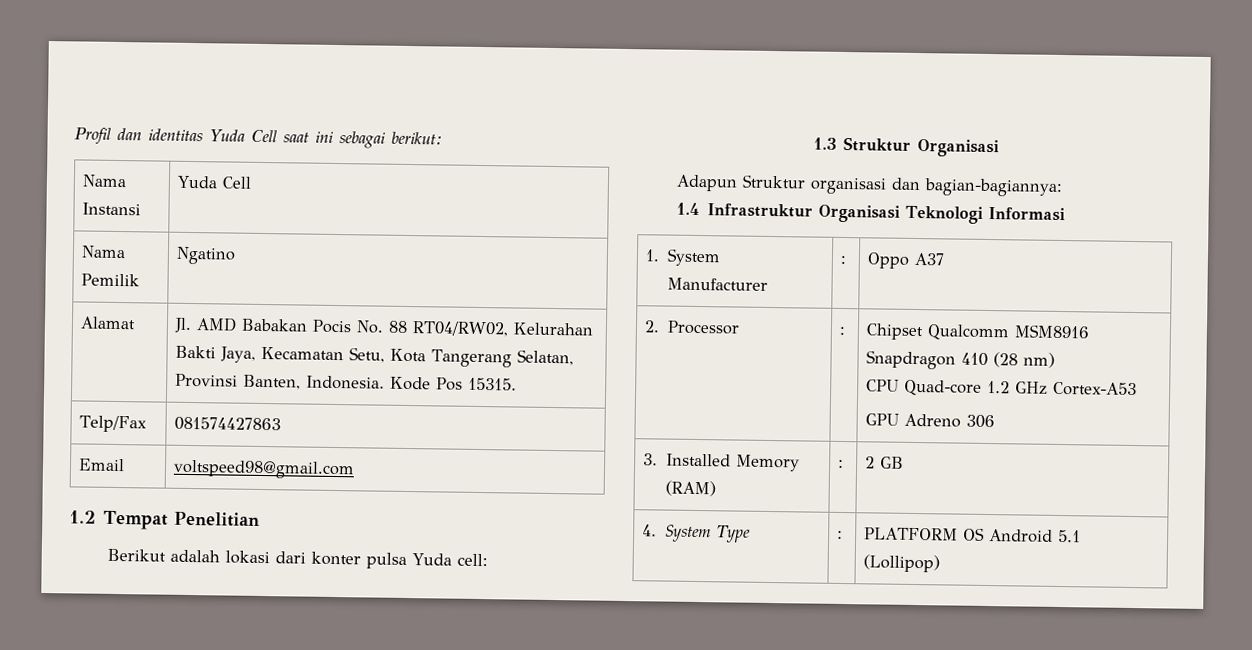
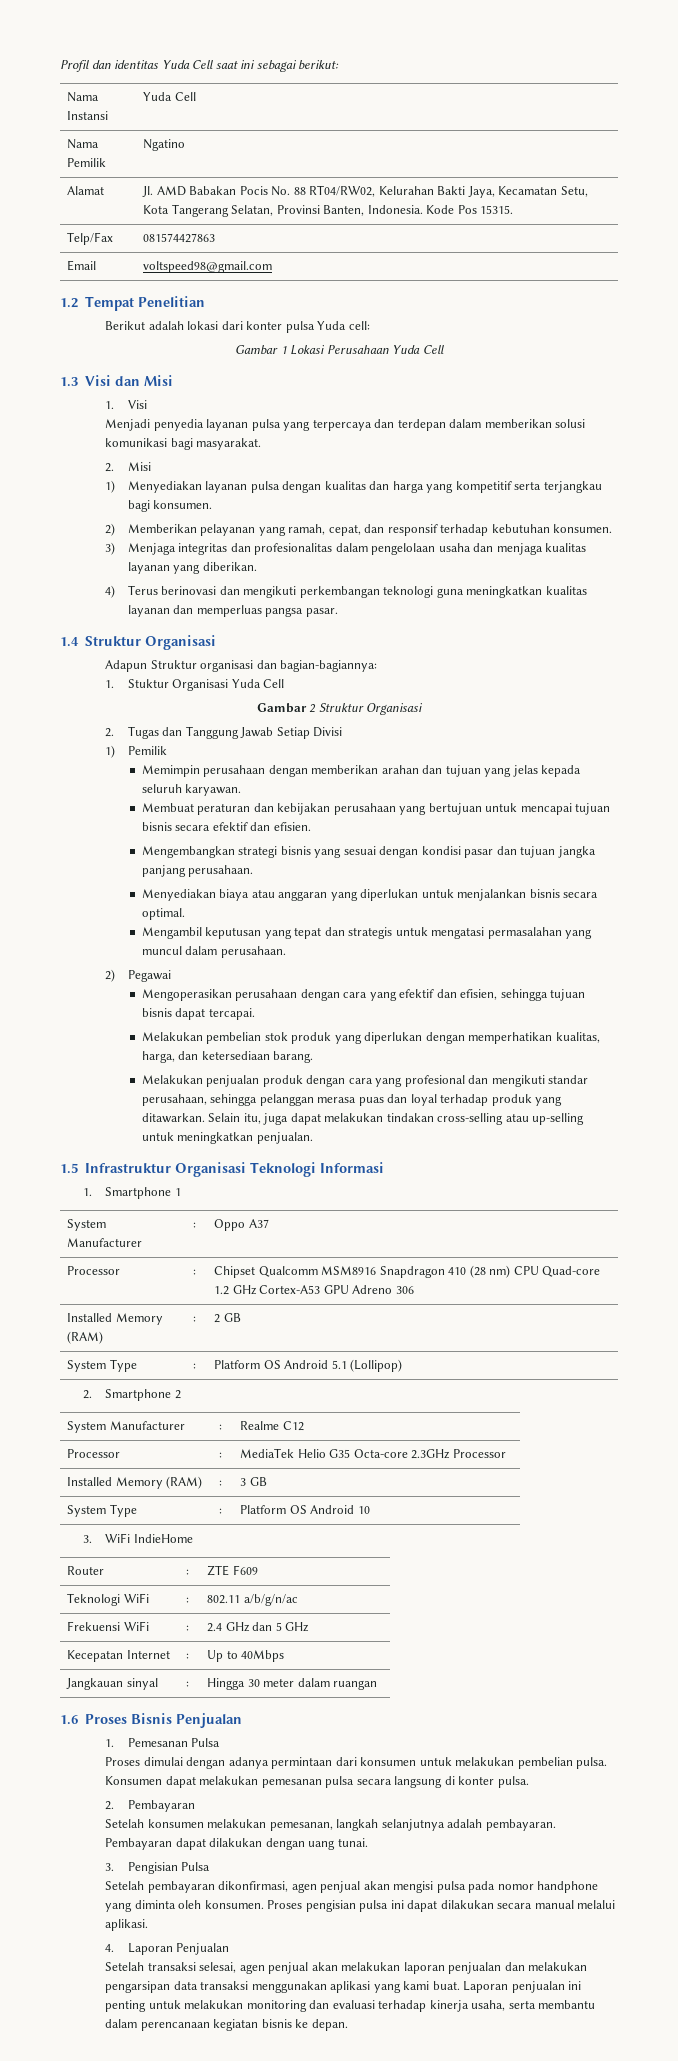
[813,137,837,150] 1.3 -> [235,345,444,355] [60,375,173,387] [105,400,147,409] [105,419,586,431] [105,438,262,450] [105,462,151,472] [105,480,602,493] [127,500,213,512] [105,523,613,536] [105,542,587,555] [127,562,257,574] [105,585,587,598] [127,605,338,617] [60,637,79,647] Gambar 1 Lokasi Perusahaan Yuda Cell // 1.3 Visi dan Misi // 1. Visi // Menjadi penyedia layanan pulsa yang terpercaya dan terdepan dalam memberikan solusi komunikasi bagi masyarakat. // 2. Misi // 1) Menyediakan layanan pulsa dengan kualitas dan harga yang kompetitif serta terjangkau bagi konsumen. // 2) Memberikan pelayanan yang ramah, cepat, dan responsif terhadap kebutuhan konsumen. // 3) Menjaga integritas dan profesionalitas dalam pengelolaan usaha dan menjaga kualitas layanan yang diberikan. // 4) Terus berinovasi dan mengikuti perkembangan teknologi guna meningkatkan kualitas layanan dan memperluas pangsa pasar. // 1.4
[675,202,700,216] 1.4 -> [105,679,285,691] [256,703,423,715] [105,726,343,739] [105,745,167,758] [141,765,582,777] [141,784,242,796] [141,803,611,815] [141,822,311,831] [141,846,596,858] [141,865,254,877] [141,889,599,901] [141,908,185,920] [141,927,593,939] [141,946,286,958] [105,969,171,982] [141,989,586,1001] [141,1008,255,1020] [141,1032,600,1044] [141,1051,314,1063] [141,1075,589,1087] [141,1094,563,1106] [141,1113,585,1125] [141,1132,313,1144] [60,1163,78,1174] 1. Stuktur Organisasi Yuda Cell // Gambar 2 Struktur Organisasi // 2. Tugas dan Tanggung Jawab Setiap Divisi // 1) Pemilik // Memimpin perusahaan dengan memberikan arahan dan tujuan yang jelas kepada seluruh karyawan. // Membuat peraturan dan kebijakan perusahaan yang bertujuan untuk mencapai tujuan bisnis secara efektif dan efisien. // Mengembangkan strategi bisnis yang sesuai dengan kondisi pasar dan tujuan jangka panjang perusahaan. // Menyediakan biaya atau anggaran yang diperlukan untuk menjalankan bisnis secara optimal. // Mengambil keputusan yang tepat dan strategis untuk mengatasi permasalahan yang muncul dalam perusahaan. // 2) Pegawai // Mengoperasikan perusahaan dengan cara yang efektif dan efisien, sehingga tujuan bisnis dapat tercapai. // Melakukan pembelian stok produk yang diperlukan dengan memperhatikan kualitas, harga, dan ketersediaan barang. // Melakukan penjualan produk dengan cara yang profesional dan mengikuti standar perusahaan, sehingga pelanggan merasa puas dan loyal terhadap produk yang ditawarkan. Selain itu, juga dapat melakukan tindakan cross-selling atau up-selling untuk meningkatkan penjualan. // 1.5
[645,249,661,262] // 1. -> [82,1187,181,1199] // 1. Smartphone 1 //
[644,320,661,333] 2. -> (269, 1223) none
(1056, 360) // -> (511, 1271) none
(1138, 389) // -> (321, 1289) none
[643,453,659,466] 3. -> (414, 1290) none
[642,524,751,543] [837,530,844,540] [864,527,959,541] 4. System Type | : | PLATFORM -> [67,1359,137,1372] [193,1363,197,1369] [214,1360,261,1369] System Type | : | Platform
(941, 563) none -> [82,1389,181,1401] [67,1421,185,1433] [219,1424,223,1430] [240,1421,304,1431] [67,1449,121,1458] [219,1452,223,1458] [240,1448,506,1459] [67,1476,203,1489] [219,1480,223,1486] [240,1477,267,1486] [67,1504,137,1517] [219,1508,223,1514] [240,1505,370,1514] [82,1533,193,1543] [67,1566,105,1575] [186,1569,190,1575] [207,1565,258,1576] [67,1593,149,1606] [186,1597,190,1603] [207,1594,298,1606] [67,1621,149,1631] [186,1625,190,1631] [207,1622,310,1632] [67,1650,170,1662] [186,1653,190,1659] [207,1650,285,1662] [66,1678,158,1690] [186,1681,190,1687] [207,1678,378,1690] [60,1713,242,1728] [105,1738,221,1747] [105,1757,608,1769] [105,1776,529,1788] [105,1800,195,1812] [105,1819,556,1831] [105,1838,368,1850] [105,1862,211,1874] [105,1881,599,1893] [105,1900,616,1912] [105,1919,149,1931] [105,1943,230,1955] [105,1962,588,1974] [105,1981,582,1993] [105,2000,596,2012] [105,2019,348,2031] // 2. Smartphone 2 // System Manufacturer | : | Realme C12 // Processor | : | MediaTek Helio G35 Octa-core 2.3GHz Processor // Installed Memory (RAM) | : | 3 GB // System Type | : | Platform OS Android 10 // 3. WiFi IndieHome // Router | : | ZTE F609 // Teknologi WiFi | : | 802.11 a/b/g/n/ac // Frekuensi WiFi | : | 2.4 GHz dan 5 GHz // Kecepatan Internet | : | Up to 40Mbps // Jangkauan sinyal | : | Hingga 30 meter dalam ruangan // 1.6 Proses Bisnis Penjualan // 1. Pemesanan Pulsa // Proses dimulai dengan adanya permintaan dari konsumen untuk melakukan pembelian pulsa. Konsumen dapat melakukan pemesanan pulsa secara langsung di konter pulsa. // 2. Pembayaran // Setelah konsumen melakukan pemesanan, langkah selanjutnya adalah pembayaran. Pembayaran dapat dilakukan dengan uang tunai. // 3. Pengisian Pulsa // Setelah pembayaran dikonfirmasi, agen penjual akan mengisi pulsa pada nomor handphone yang diminta oleh konsumen. Proses pengisian pulsa ini dapat dilakukan secara manual melalui aplikasi. // 4. Laporan Penjualan // Setelah transaksi selesai, agen penjual akan melakukan laporan penjualan dan melakukan pengarsipan data transaksi menggunakan aplikasi yang kami buat. Laporan penjualan ini penting untuk melakukan monitoring dan evaluasi terhadap kinerja usaha, serta membantu dalam perencanaan kegiatan bisnis ke depan.

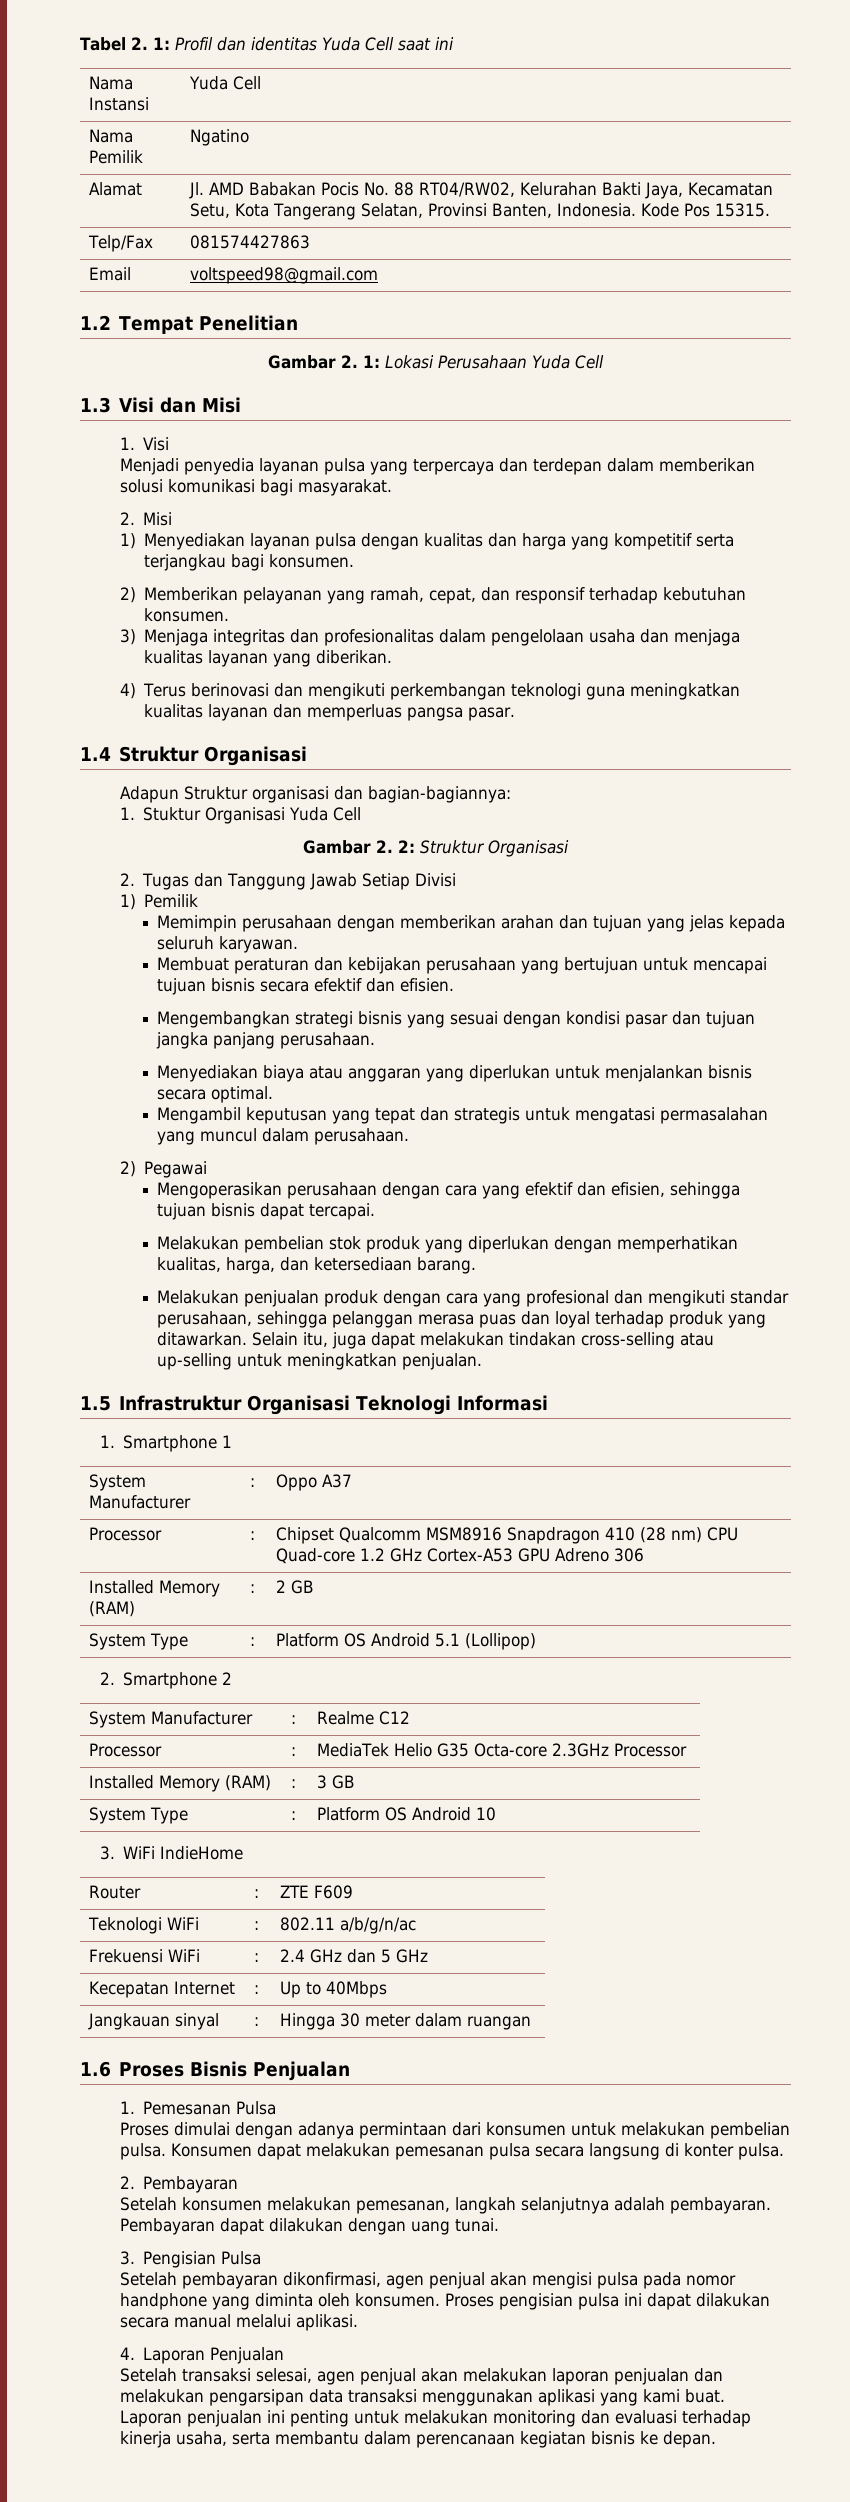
(60, 66) none -> [80,37,170,51] Tabel 2. 1:
[256,60,340,72] sebagai berikut: -> (454, 43) none
[105,321,370,333] [235,345,287,355] // Berikut adalah lokasi dari konter pulsa Yuda cell: // Gambar 1 -> [268,355,381,369] // Gambar 2. 1:
[309,704,317,713] 2 -> [376,840,415,853] 2. 2:

